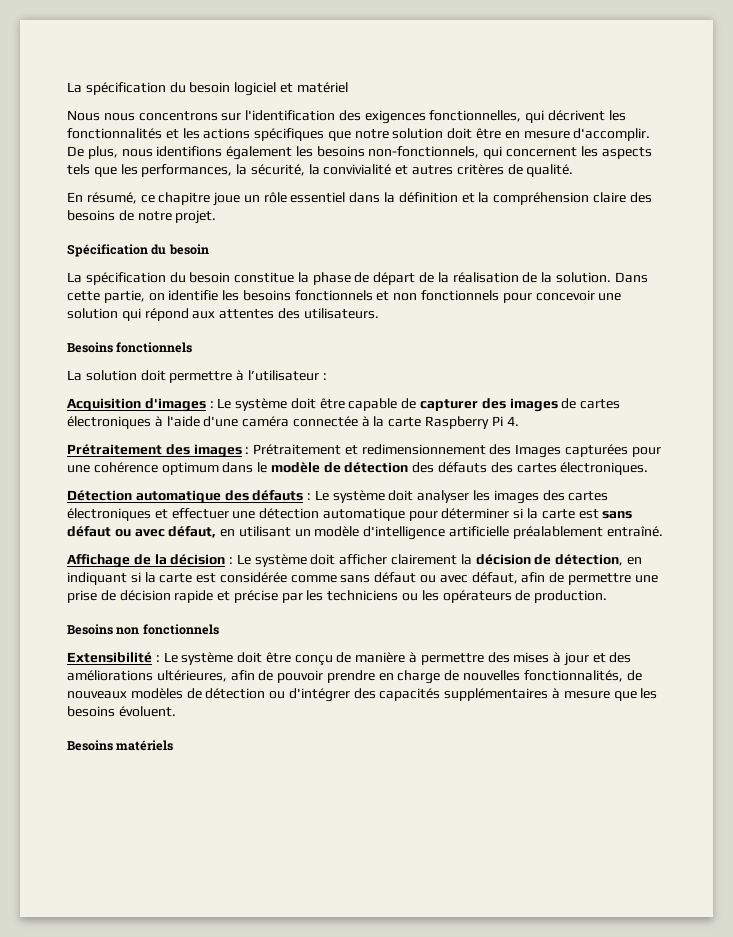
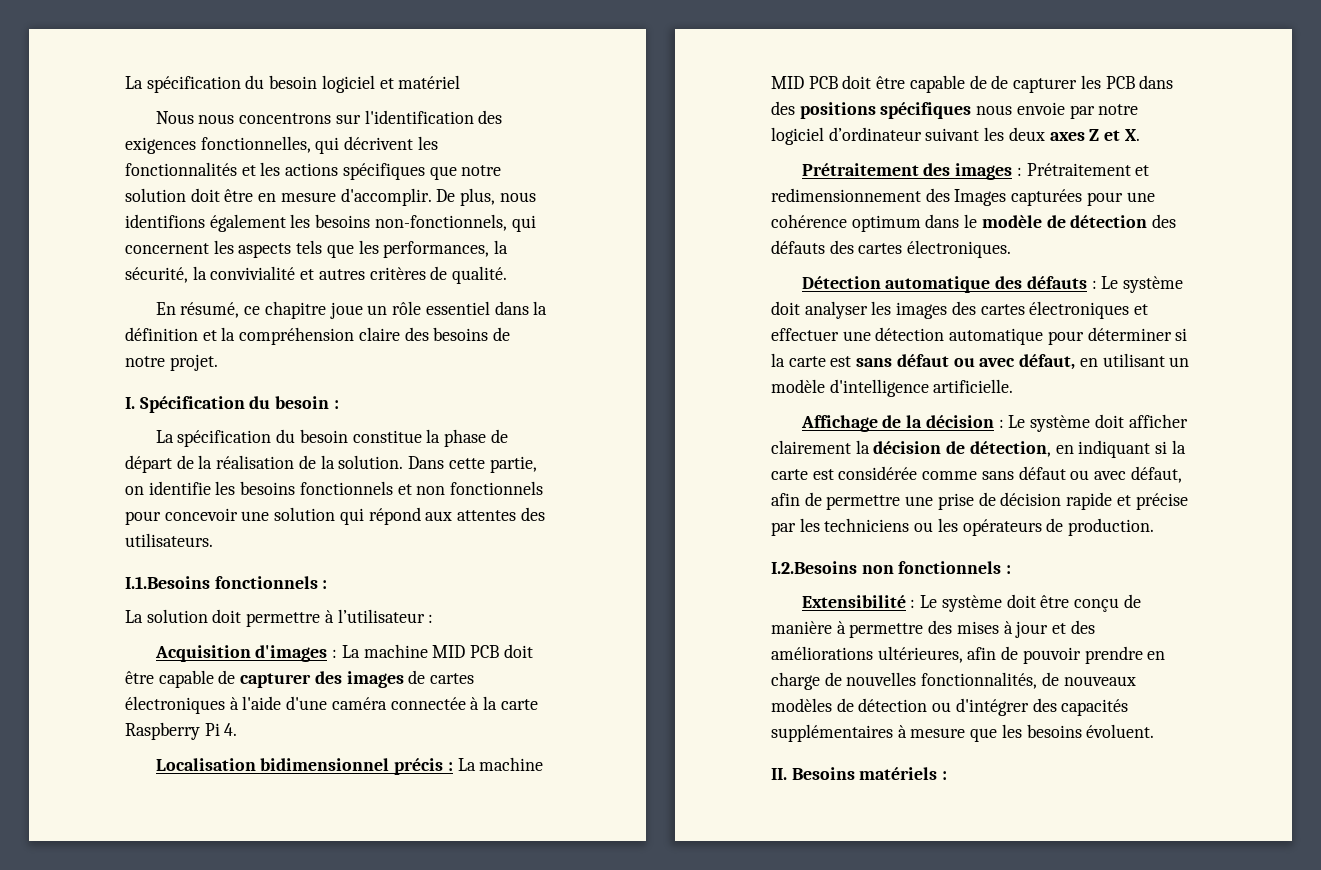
(217, 217) none -> [125,397,135,409] I.
(209, 249) none -> [333,400,339,409] :
[67,342,193,353] Besoins fonctionnels -> [125,576,328,589] I.1.Besoins fonctionnels :
[217,398,288,411] Le système -> [341,644,500,658] La machine MID PCB
(519, 421) none -> [155,757,544,775] [771,75,1174,93] [771,101,1139,119] [771,127,1140,145] // Localisation bidimensionnel précis : La machine MID PCB doit être capable de de capturer les PCB dans des positions spécifiques nous envoie par notre logiciel d’ordinateur suivant les deux axes Z et X.
[449,526,663,539] artificielle préalablement entraîné. -> [933,379,1014,393] artificielle.
[67,624,219,635] Besoins non fonctionnels -> [771,561,1012,574] I.2.Besoins non fonctionnels :
(176, 711) none -> [771,768,787,780] II.
(174, 745) none -> [942,771,948,780] :

